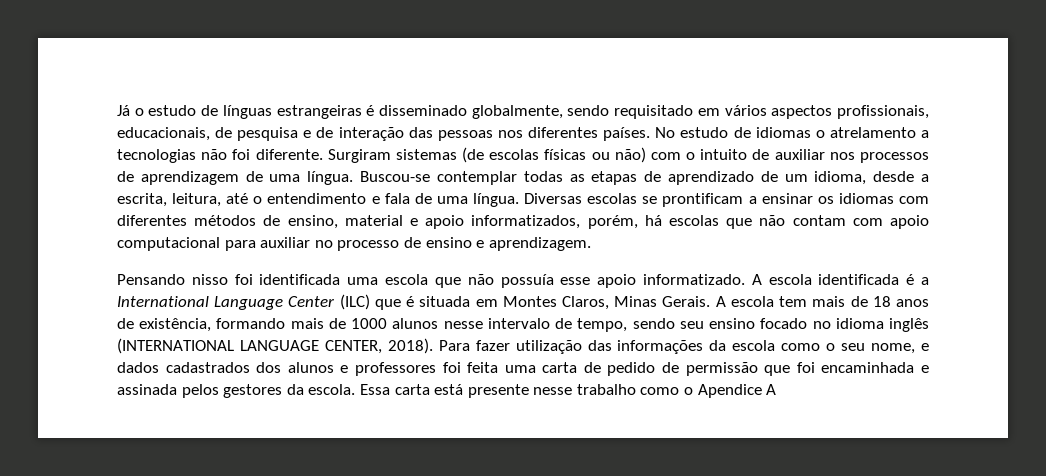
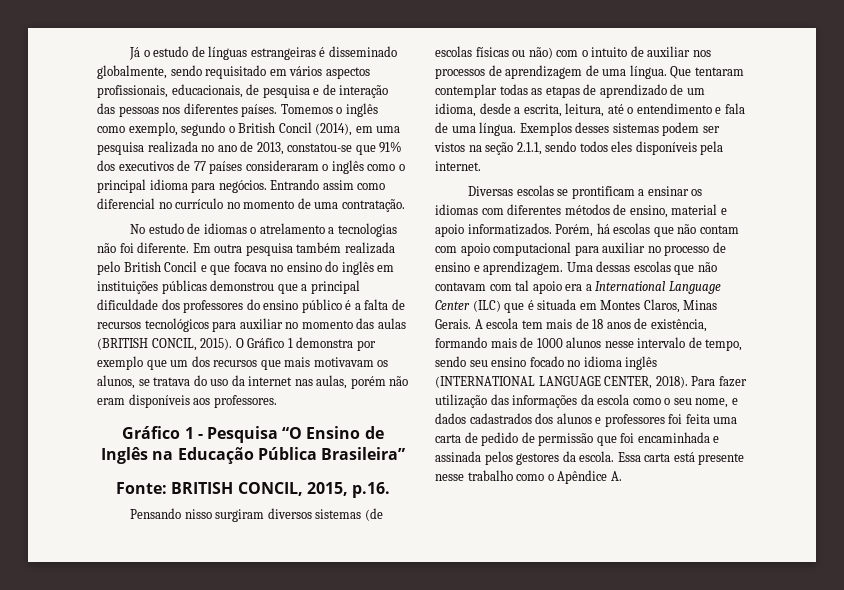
(651, 134) none -> [280,103,378,117] [97,122,401,136] [97,141,403,155] [97,160,405,174] [97,179,386,193] [97,198,405,212] Tomemos o inglês como exemplo, segundo o British Concil (2014), em uma pesquisa realizada no ano de 2013, constatou-se que 91% dos executivos de 77 países consideraram o inglês como o principal idioma para negócios. Entrando assim como diferencial no currículo no momento de uma contratação. //
[327,149,391,163] Surgiram -> [192,242,395,256] [97,261,395,275] [97,280,360,294] [97,299,405,313] [97,318,406,332] [97,337,376,351] [97,356,389,370] [97,375,409,389] [97,394,277,408] [122,426,384,443] [101,447,405,464] [116,482,390,498] [130,508,312,522] Em outra pesquisa também realizada pelo British Concil e que focava no ensino do inglês em instituições públicas demonstrou que a principal dificuldade dos professores do ensino público é a falta de recursos tecnológicos para auxiliar no momento das aulas (BRITISH CONCIL, 2015). O Gráfico 1 demonstra por exemplo que um dos recursos que mais motivavam os alunos, se tratava do uso da internet nas aulas, porém não eram disponíveis aos professores. // Gráfico 1 - Pesquisa “O Ensino de Inglês na Educação Pública Brasileira” // Fonte: BRITISH CONCIL, 2015, p.16. // Pensando nisso surgiram diversos
[360,171,431,182] Buscou-se -> [670,66,744,79] Que tentaram
(519, 200) none -> [519,122,720,136] [434,141,724,155] [435,161,481,171] Exemplos desses sistemas podem ser vistos na seção 2.1.1, sendo todos eles disponíveis pela internet. //
[471,215,638,229] informatizados, porém, -> [467,223,594,237] informatizados. Porém,
[117,274,915,288] // Pensando nisso foi identificada uma escola que não possuía esse apoio informatizado. A escola identificada é -> [566,261,717,275] [435,280,583,294] Uma dessas escolas que não contavam com tal apoio era
[697,384,777,398] Apendice A -> [557,470,622,484] Apêndice A.

